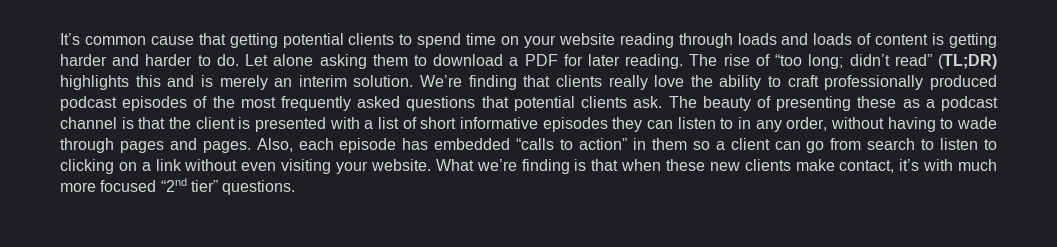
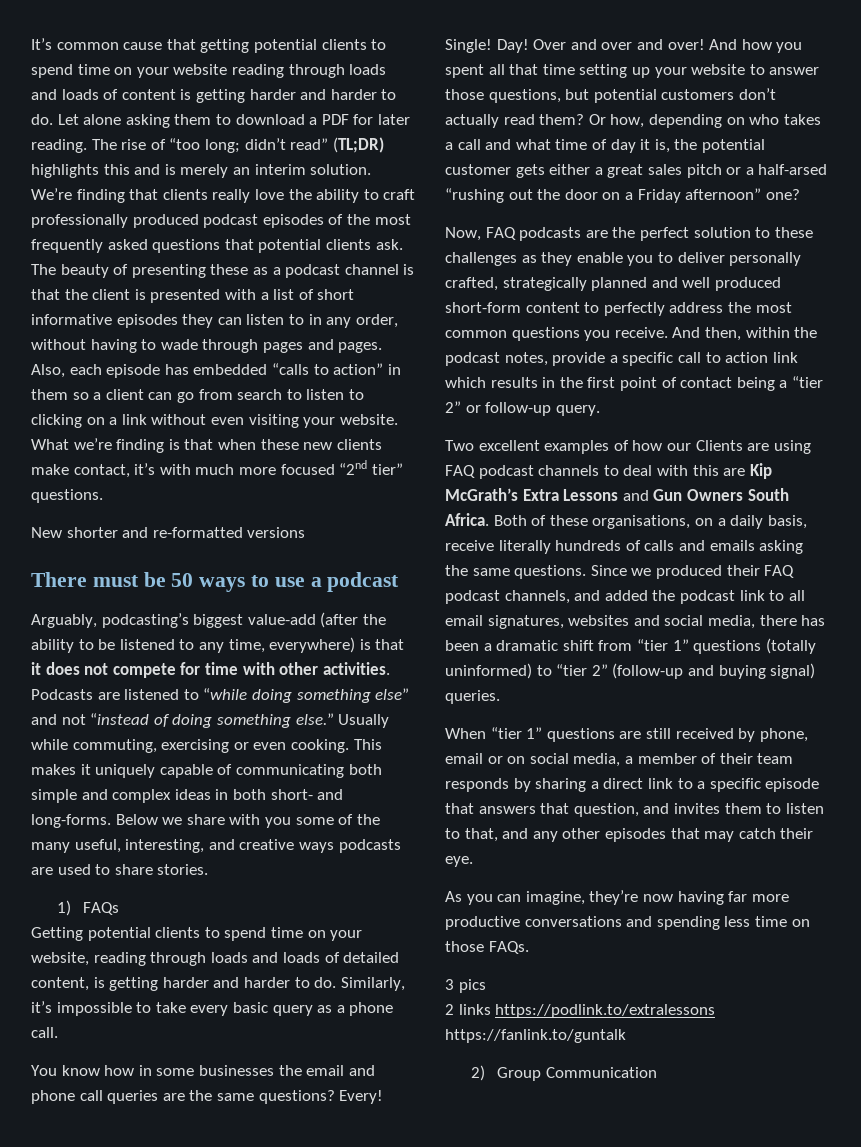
(296, 187) none -> [31,527,306,538] [31,572,400,592] [31,612,386,628] [31,637,405,653] [31,662,390,678] [31,688,410,703] [31,713,390,728] [31,739,382,753] [31,764,382,778] [31,789,344,803] [31,814,380,828] [31,839,401,853] [31,864,209,875] [57,900,120,916] [31,927,363,941] [31,952,400,966] [31,977,405,991] [31,1001,394,1016] [31,1027,58,1038] [31,1065,375,1076] [31,1090,384,1104] [445,39,803,53] [445,64,820,78] [445,88,776,103] [445,114,821,128] [445,139,765,153] [445,164,828,178] [445,188,800,203] [445,227,813,241] [445,252,802,266] [445,277,781,291] [445,302,792,316] [445,327,818,341] [445,352,798,366] [445,376,823,391] [445,401,600,416] [445,440,811,454] [445,463,772,479] [445,488,789,501] [445,513,807,529] [445,540,804,554] [445,565,795,579] [445,590,805,604] [445,615,826,629] [445,638,816,654] [445,663,816,679] [445,690,500,704] [445,727,808,742] [445,753,794,767] [445,778,820,792] [445,803,824,817] [445,828,814,842] [445,856,473,867] [445,890,789,905] [445,916,810,930] [445,941,529,954] [445,979,486,993] [445,1004,716,1018] [445,1029,626,1043] [471,1065,657,1081] // New shorter and re-formatted versions // There must be 50 ways to use a podcast // Arguably, podcasting’s biggest value-add (after the ability to be listened to any time, everywhere) is that it does not compete for time with other activities. Podcasts are listened to “while doing something else” and not “instead of doing something else.” Usually while commuting, exercising or even cooking. This makes it uniquely capable of communicating both simple and complex ideas in both short- and long-forms. Below we share with you some of the many useful, interesting, and creative ways podcasts are used to share stories. // 1) FAQs // Getting potential clients to spend time on your website, reading through loads and loads of detailed content, is getting harder and harder to do. Similarly, it’s impossible to take every basic query as a phone call. // You know how in some businesses the email and phone call queries are the same questions? Every! Single! Day! Over and over and over! And how you spent all that time setting up your website to answer those questions, but potential customers don’t actually read them? Or how, depending on who takes a call and what time of day it is, the potential customer gets either a great sales pitch or a half-arsed “rushing out the door on a Friday afternoon” one? // Now, FAQ podcasts are the perfect solution to these challenges as they enable you to deliver personally crafted, strategically planned and well produced short-form content to perfectly address the most common questions you receive. And then, within the podcast notes, provide a specific call to action link which results in the first point of contact being a “tier 2” or follow-up query. // Two excellent examples of how our Clients are using FAQ podcast channels to deal with this are Kip McGrath’s Extra Lessons and Gun Owners South Africa. Both of these organisations, on a daily basis, receive literally hundreds of calls and emails asking the same questions. Since we produced their FAQ podcast channels, and added the podcast link to all email signatures, websites and social media, there has been a dramatic shift from “tier 1” questions (totally uninformed) to “tier 2” (follow-up and buying signal) queries. // When “tier 1” questions are still received by phone, email or on social media, a member of their team responds by sharing a direct link to a specific episode that answers that question, and invites them to listen to that, and any other episodes that may catch their eye. // As you can imagine, they’re now having far more productive conversations and spending less time on those FAQs. // 3 pics // 2 links https://podlink.to/extralessons https://fanlink.to/guntalk // 2) Group Communication

